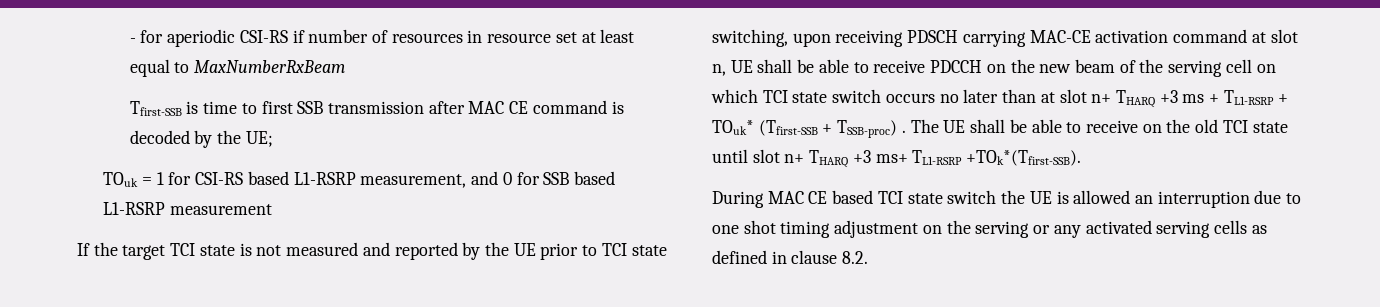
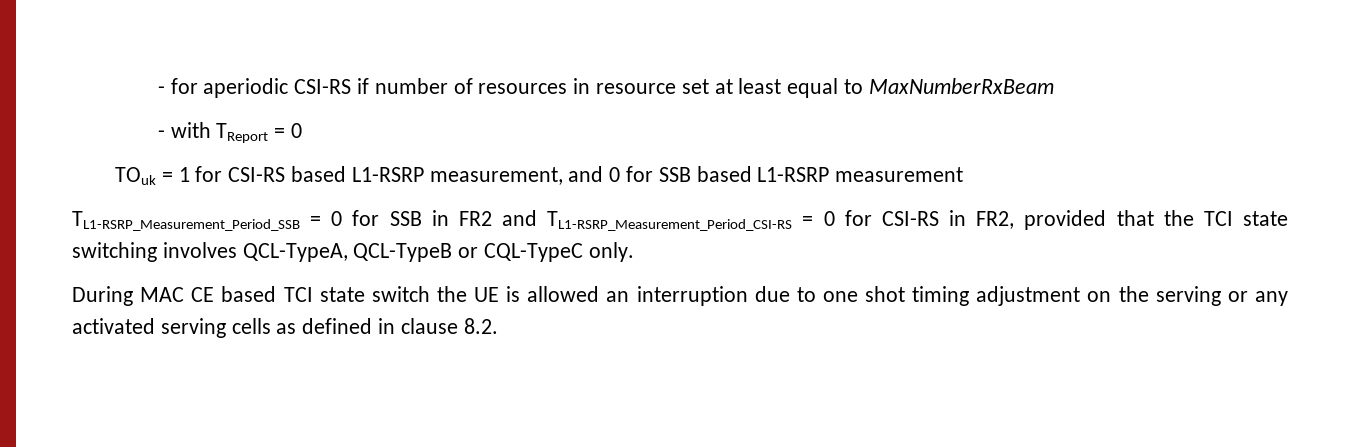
[129,100,624,116] [129,130,273,148] Tfirst-SSB is time to first SSB transmission after MAC CE command is decoded by the UE; -> [157,122,303,143] - with TReport = 0
[77,242,667,260] [712,29,1298,47] [712,59,1276,77] [711,89,1288,108] [712,119,1288,138] [712,149,1082,168] If the target TCI state is not measured and reported by the UE prior to TCI state switching, upon receiving PDSCH carrying MAC-CE activation command at slot n, UE shall be able to receive PDCCH on the new beam of the serving cell on which TCI state switch occurs no later than at slot n+ THARQ +3 ms + TL1-RSRP + TOuk* (Tfirst-SSB + TSSB-proc) . The UE shall be able to receive on the old TCI state until slot n+ THARQ +3 ms+ TL1-RSRP +TOk*(Tfirst-SSB). -> [72,210,1288,231] [72,242,634,262] TL1-RSRP_Measurement_Period_SSB = 0 for SSB in FR2 and TL1-RSRP_Measurement_Period_CSI-RS = 0 for CSI-RS in FR2, provided that the TCI state switching involves QCL-TypeA, QCL-TypeB or CQL-TypeC only.

